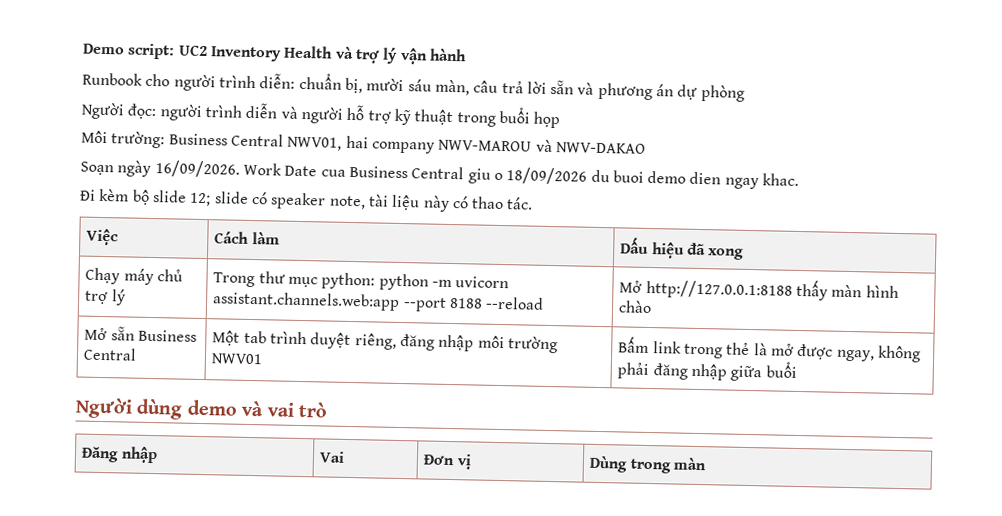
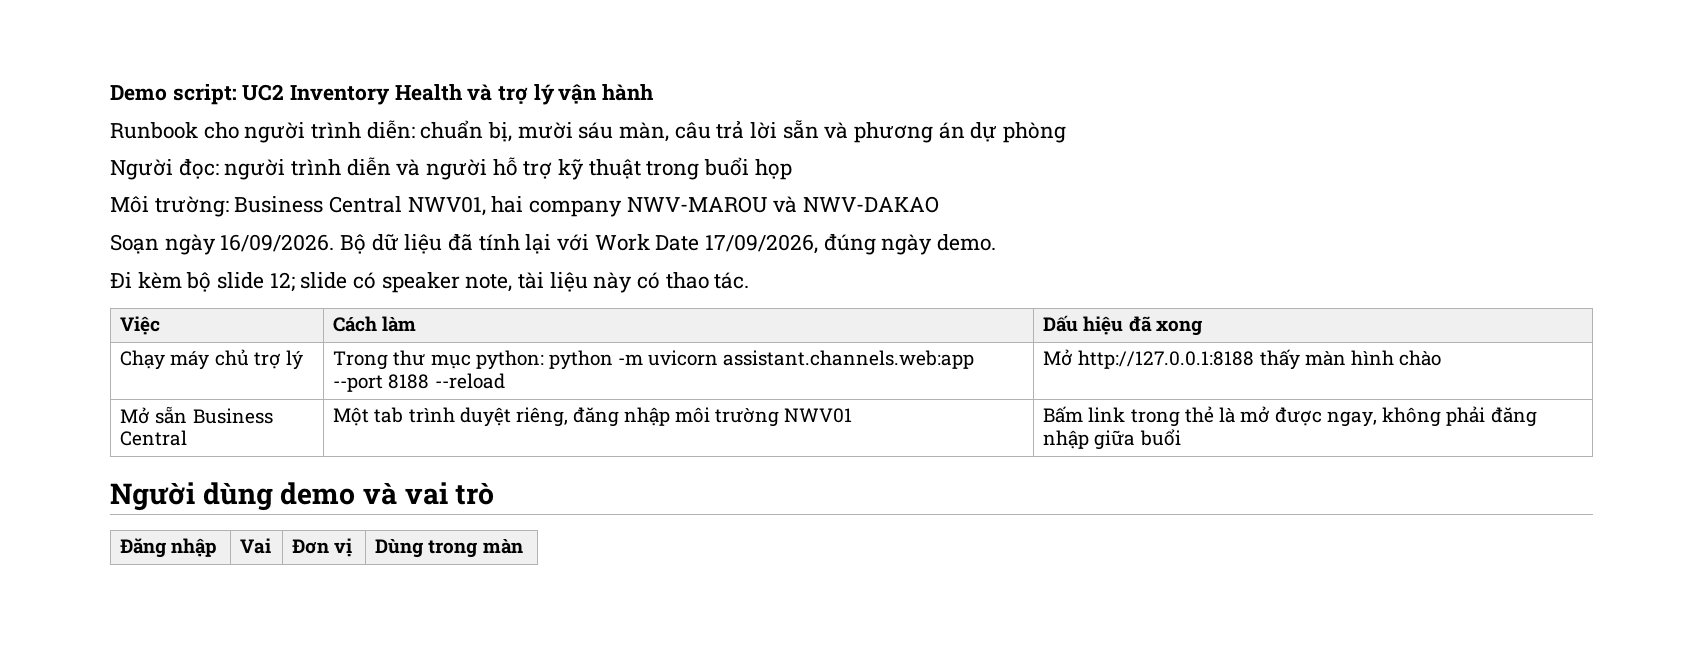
[242,162,800,190] Work Date cua Business Central giu o 18/09/2026 du buoi demo dien ngay khac. -> [340,234,997,255] Bộ dữ liệu đã tính lại với Work Date 17/09/2026, đúng ngày demo.

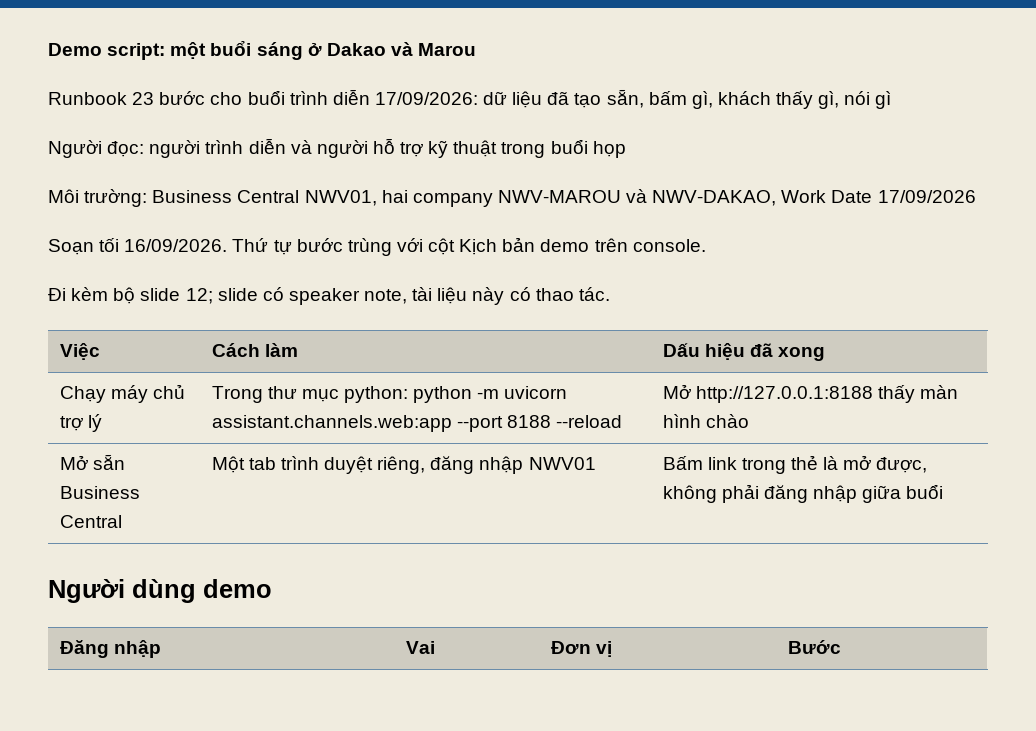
[242,84,655,105] [110,120,1067,143] UC2 Inventory Health và trợ lý vận hành // Runbook cho người trình diễn: chuẩn bị, mười sáu màn, câu trả lời sẵn và phương án dự phòng -> [170,41,477,60] [48,89,892,109] một buổi sáng ở Dakao và Marou // Runbook 23 bước cho buổi trình diễn 17/09/2026: dữ liệu đã tạo sẵn, bấm gì, khách thấy gì, nói gì
[803,196,940,213] [110,234,997,255] NWV-DAKAO // Soạn ngày 16/09/2026. Bộ dữ liệu đã tính lại với Work Date 17/09/2026, đúng ngày demo. -> [652,190,976,206] [48,237,706,256] NWV-DAKAO, Work Date 17/09/2026 // Soạn tối 16/09/2026. Thứ tự bước trùng với cột Kịch bản demo trên console.
[675,407,780,427] môi trường -> (524, 465) none
[1275,407,1378,427] được ngay, -> [876,457,928,473] được,
[363,482,495,505] và vai trò -> (272, 588) none
[375,538,523,558] Dùng trong màn -> [787,640,841,654] Bước

